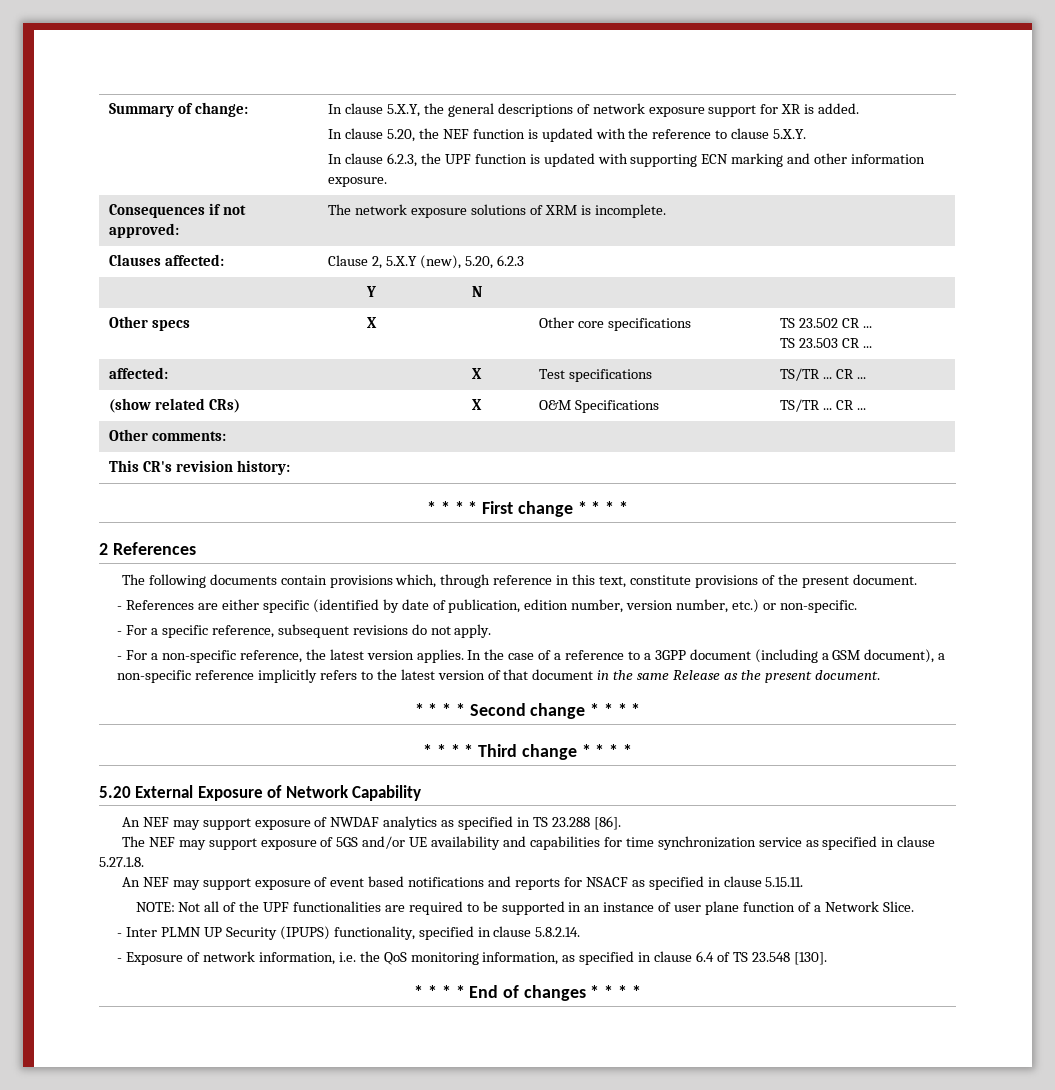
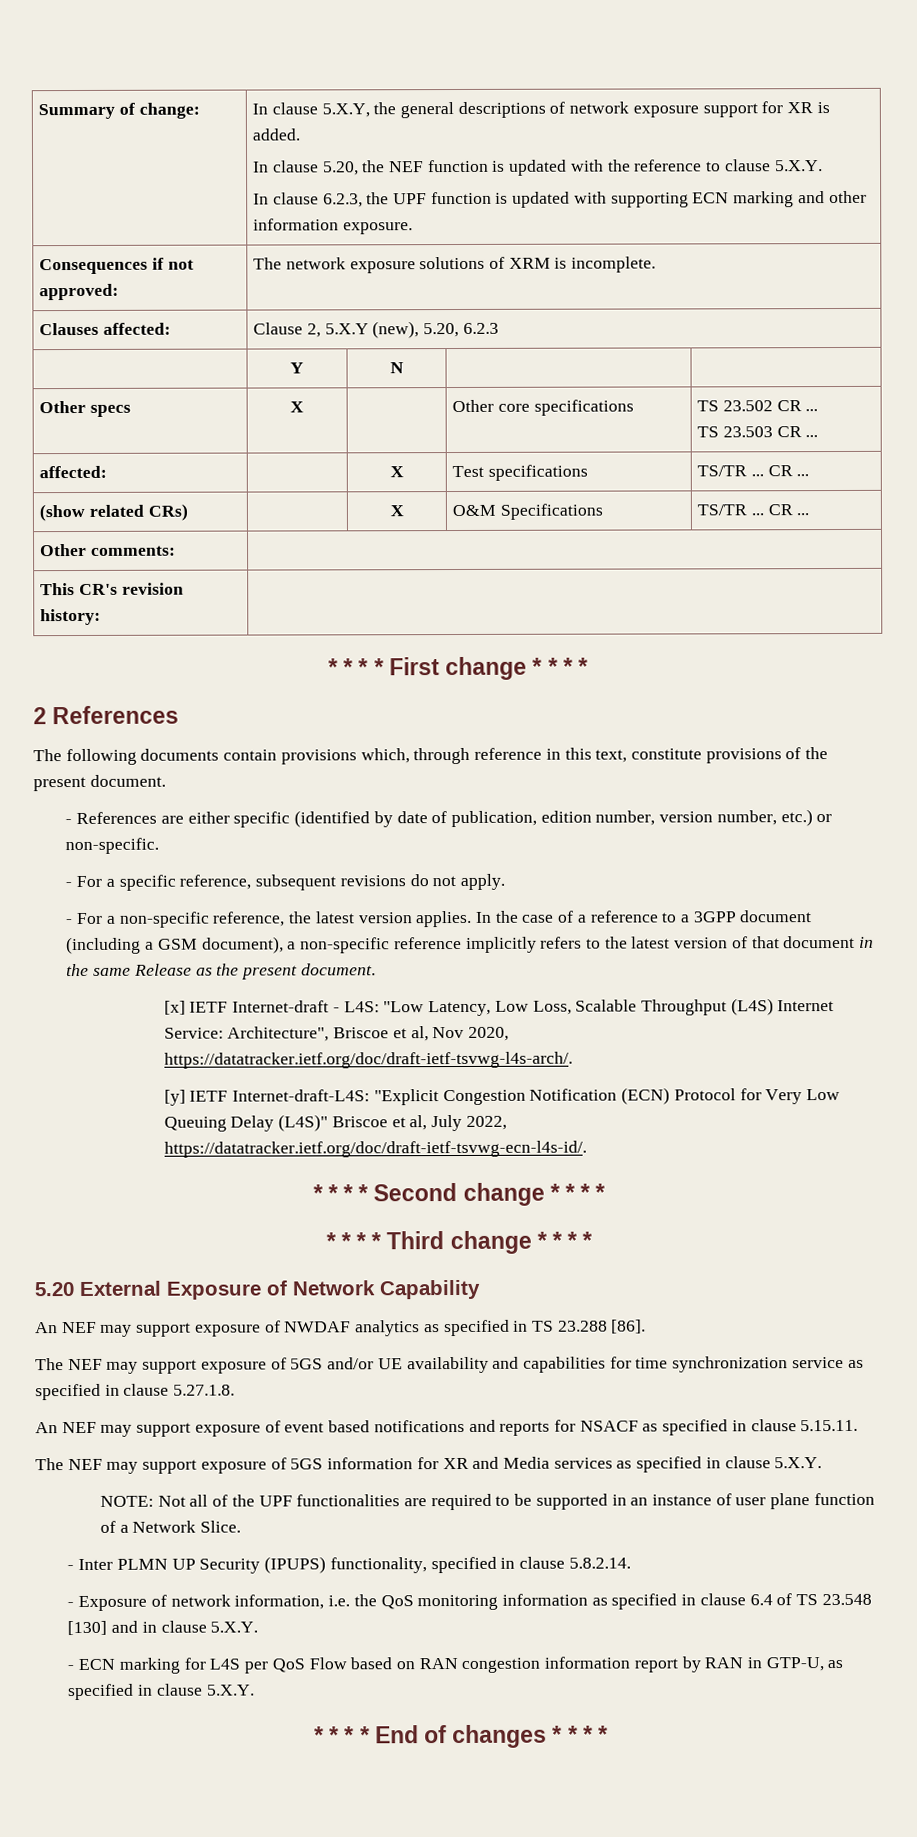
(880, 675) none -> [163,998,835,1017] [163,1026,510,1042] [163,1051,573,1069] [163,1087,840,1106] [163,1114,507,1132] [163,1140,587,1158] // [x] IETF Internet-draft - L4S: "Low Latency, Low Loss, Scalable Throughput (L4S) Internet Service: Architecture", Briscoe et al, Nov 2020, https://datatracker.ietf.org/doc/draft-ietf-tsvwg-l4s-arch/. // [y] IETF Internet-draft-L4S: "Explicit Congestion Notification (ECN) Protocol for Very Low Queuing Delay (L4S)" Briscoe et al, July 2022, https://datatracker.ietf.org/doc/draft-ietf-tsvwg-ecn-l4s-id/.
(804, 882) none -> [35,1456,823,1474] // The NEF may support exposure of 5GS information for XR and Media services as specified in clause 5.X.Y.
[482,952,559,965] information, -> [501,1593,588,1606] information
[793,952,827,965] [130]. -> [67,1620,259,1636] [67,1656,844,1674] [68,1683,255,1701] [130] and in clause 5.X.Y. // - ECN marking for L4S per QoS Flow based on RAN congestion information report by RAN in GTP-U, as specified in clause 5.X.Y.

